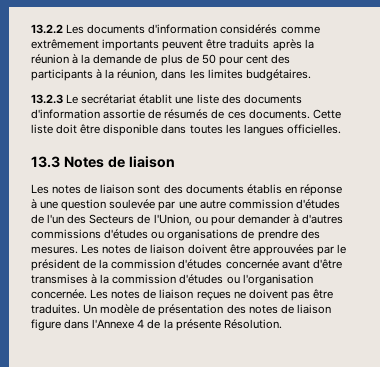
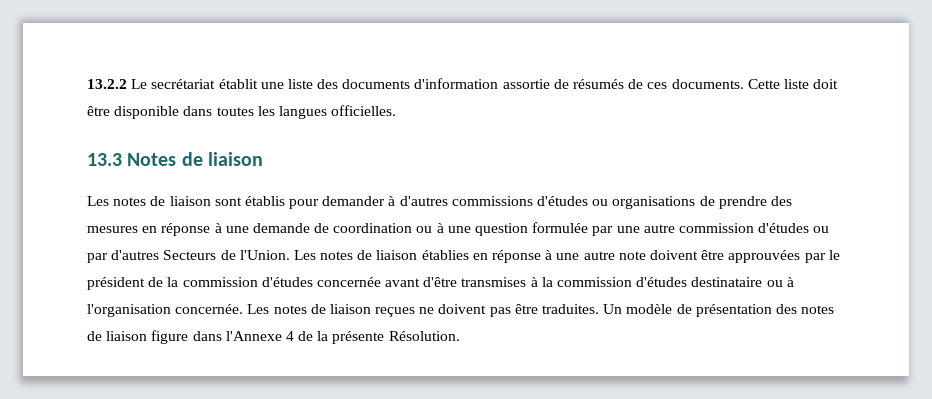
[66,24,320,34] [31,39,314,51] [31,54,291,66] [31,69,311,81] [31,94,63,104] Les documents d'information considérés comme extrêmement importants peuvent être traduits après la réunion à la demande de plus de 50 pour cent des participants à la réunion, dans les limites budgétaires. // 13.2.3 -> (127, 84) none
[163,184,342,196] [31,199,340,211] [31,214,208,226] des documents établis en réponse à une question soulevée par une autre commission d'études de l'un des Secteurs de l'Union, ou -> [244,196,285,206] établis
[31,244,185,254] mesures. Les notes de liaison -> [87,222,830,236] [87,250,646,263] mesures en réponse à une demande de coordination ou à une question formulée par une autre commission d'études ou par d'autres Secteurs de l'Union. Les notes de liaison établies en réponse à une autre note
[226,276,240,284] ou -> [691,277,794,287] destinataire ou à

